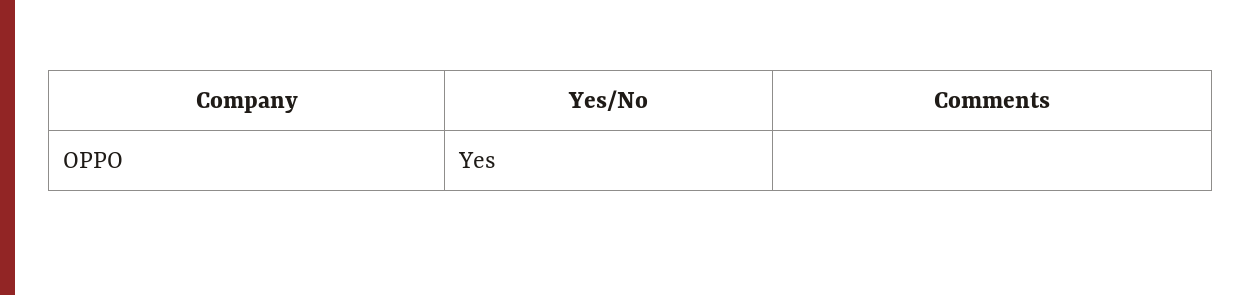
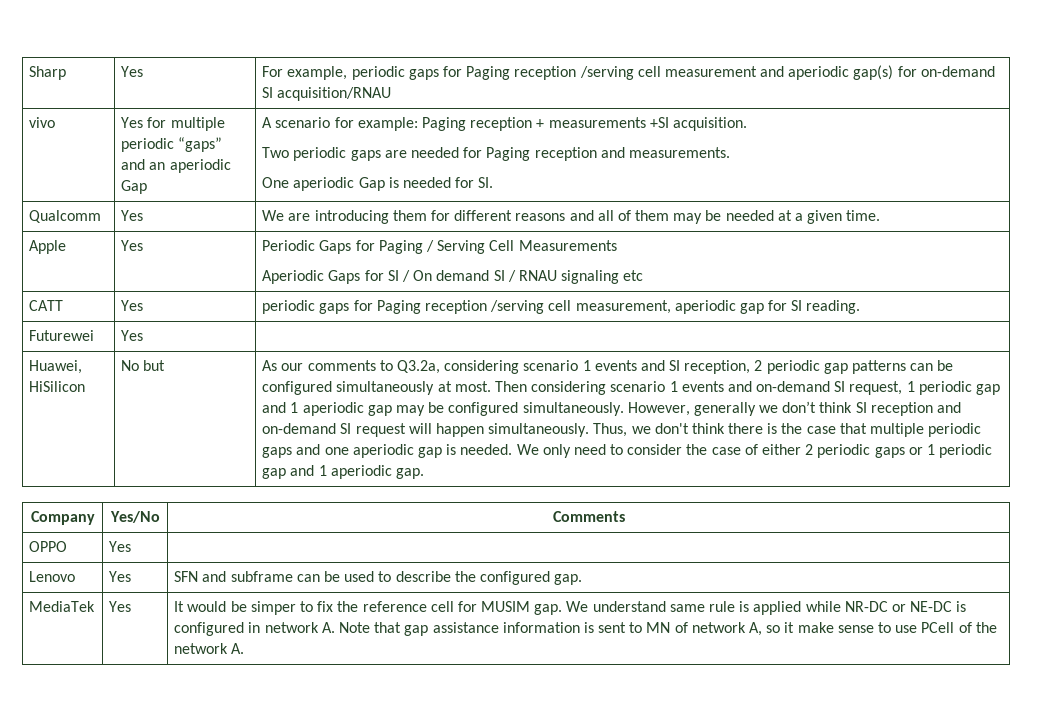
(195, 102) none -> [29,66,67,80] [121,66,144,77] [262,65,995,80] [262,87,392,101] [29,117,56,128] [121,117,225,131] [121,137,223,152] [121,159,231,173] [121,180,148,194] [262,117,747,131] [262,147,730,161] [262,177,494,191] [29,210,102,223] [121,210,144,221] [262,210,881,224] [29,240,67,254] [121,240,144,251] [262,240,617,254] [262,270,644,284] [29,300,64,311] [121,300,144,311] [262,300,861,314] [29,330,95,341] [121,330,144,341] [29,360,83,374] [29,381,86,392] [121,360,166,371] [262,360,954,374] [262,381,1001,395] [262,401,962,416] [262,423,982,437] [262,444,993,458] [262,465,424,479] Sharp | Yes | For example, periodic gaps for Paging reception /serving cell measurement and aperiodic gap(s) for on-demand SI acquisition/RNAU // vivo | Yes for multiple periodic “gaps” and an aperiodic Gap | A scenario for example: Paging reception + measurements +SI acquisition. // Two periodic gaps are needed for Paging reception and measurements. // One aperiodic Gap is needed for SI. // Qualcomm | Yes | We are introducing them for different reasons and all of them may be needed at a given time. // Apple | Yes | Periodic Gaps for Paging / Serving Cell Measurements // Aperiodic Gaps for SI / On demand SI / RNAU signaling etc // CATT | Yes | periodic gaps for Paging reception /serving cell measurement, aperiodic gap for SI reading. // Futurewei | Yes | // Huawei, HiSilicon | No but | As our comments to Q3.2a, considering scenario 1 events and SI reception, 2 periodic gap patterns can be configured simultaneously at most. Then considering scenario 1 events and on-demand SI request, 1 periodic gap and 1 aperiodic gap may be configured simultaneously. However, generally we don’t think SI reception and on-demand SI request will happen simultaneously. Thus, we don't think there is the case that multiple periodic gaps and one aperiodic gap is needed. We only need to consider the case of either 2 periodic gaps or 1 periodic gap and 1 aperiodic gap. //
(496, 160) none -> [29,571,76,582] [109,571,132,582] [174,571,583,585] [29,601,96,612] [109,601,132,612] [174,601,967,615] [174,622,997,636] [174,643,245,654] // Lenovo | Yes | SFN and subframe can be used to describe the configured gap. // MediaTek | Yes | It would be simper to fix the reference cell for MUSIM gap. We understand same rule is applied while NR-DC or NE-DC is configured in network A. Note that gap assistance information is sent to MN of network A, so it make sense to use PCell of the network A.

